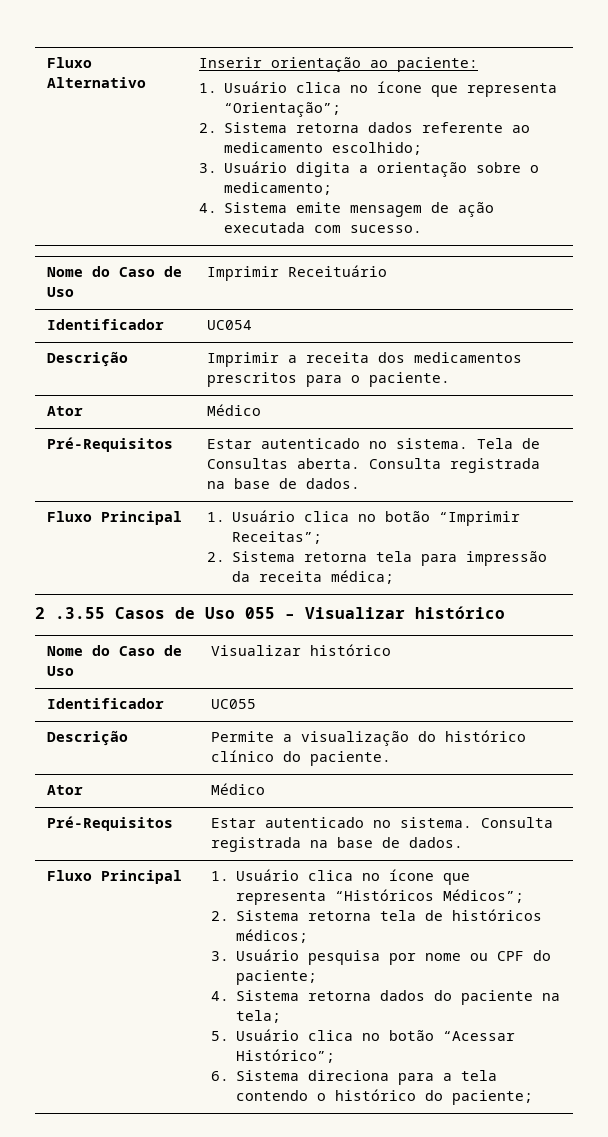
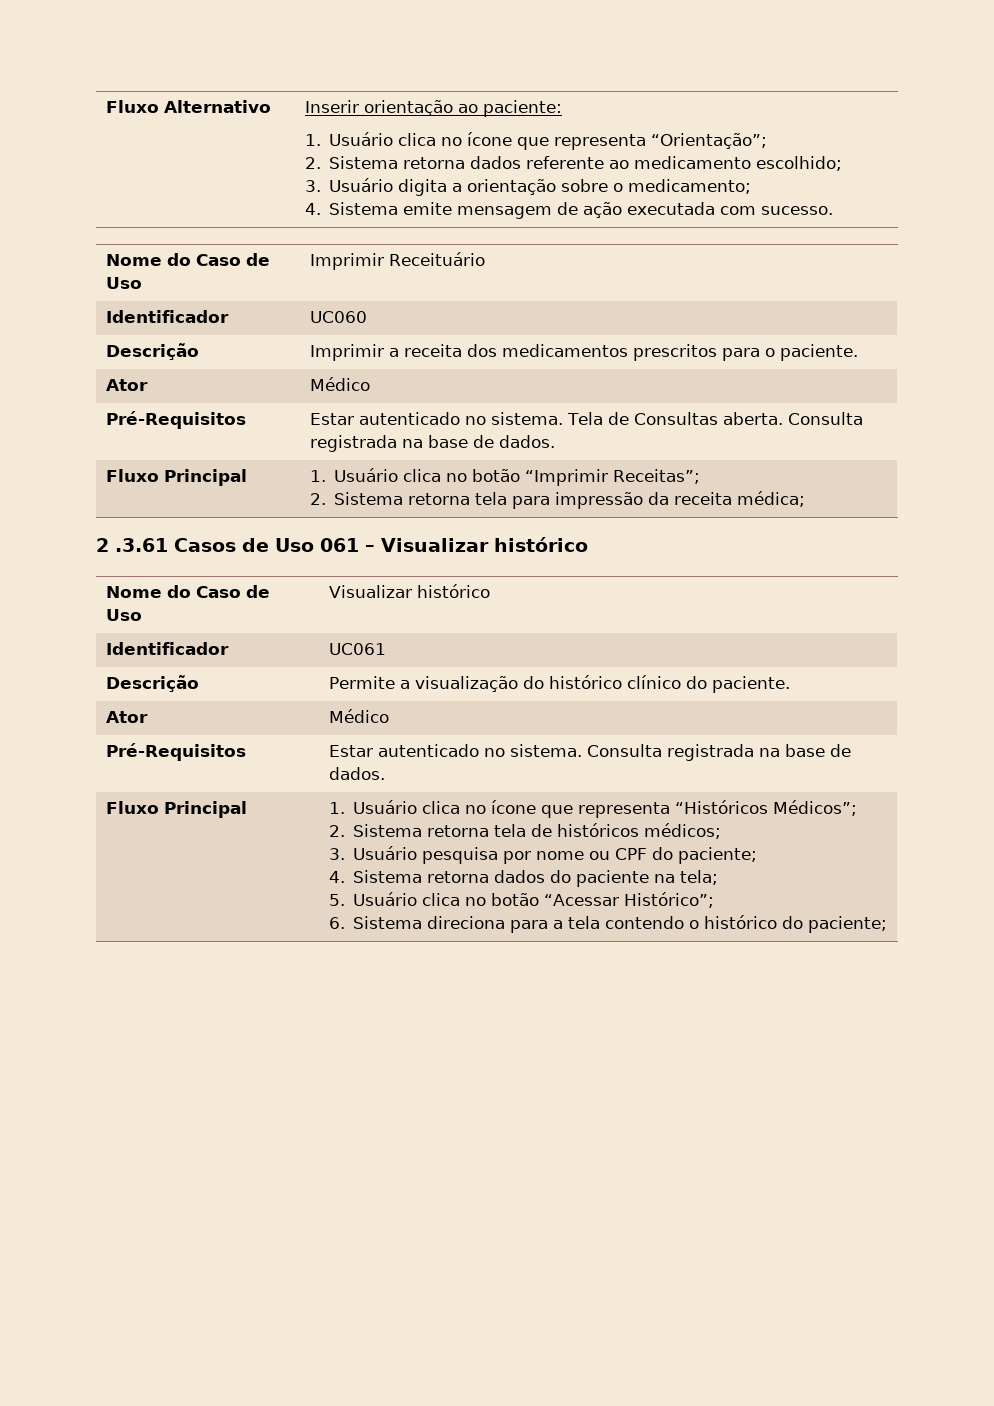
[206,320,252,330] UC054 -> [309,311,367,323] UC060
[55,607,105,619] .3.55 -> [115,538,168,552] .3.61
[245,607,275,619] 055 -> [320,538,359,552] 061
[210,699,256,709] UC055 -> [328,643,386,655] UC061

